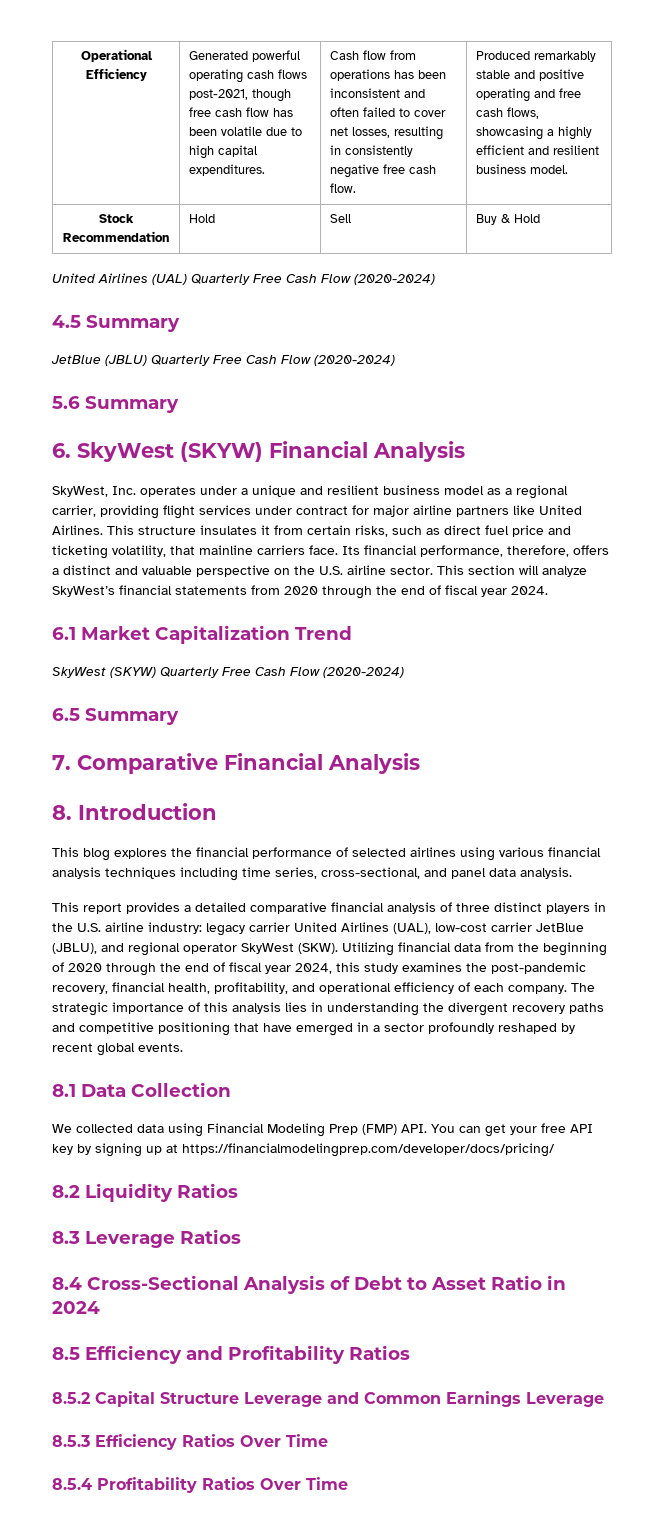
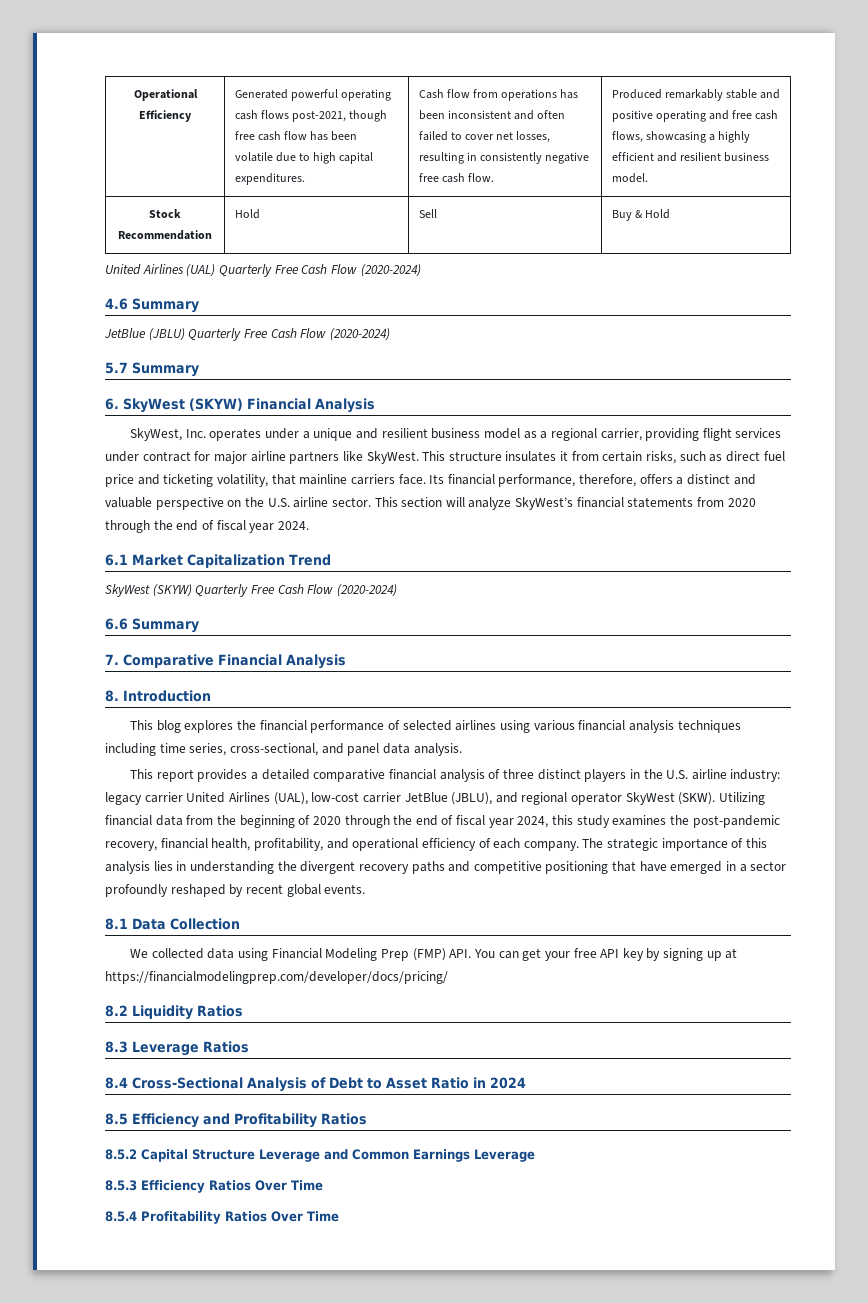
[52,315,81,328] 4.5 -> [105,298,128,310] 4.6
[52,396,80,409] 5.6 -> [105,362,128,374] 5.7
[539,505,582,515] [52,525,103,535] United Airlines. -> [366,451,419,464] SkyWest.
[52,708,80,721] 6.5 -> [105,618,128,630] 6.6

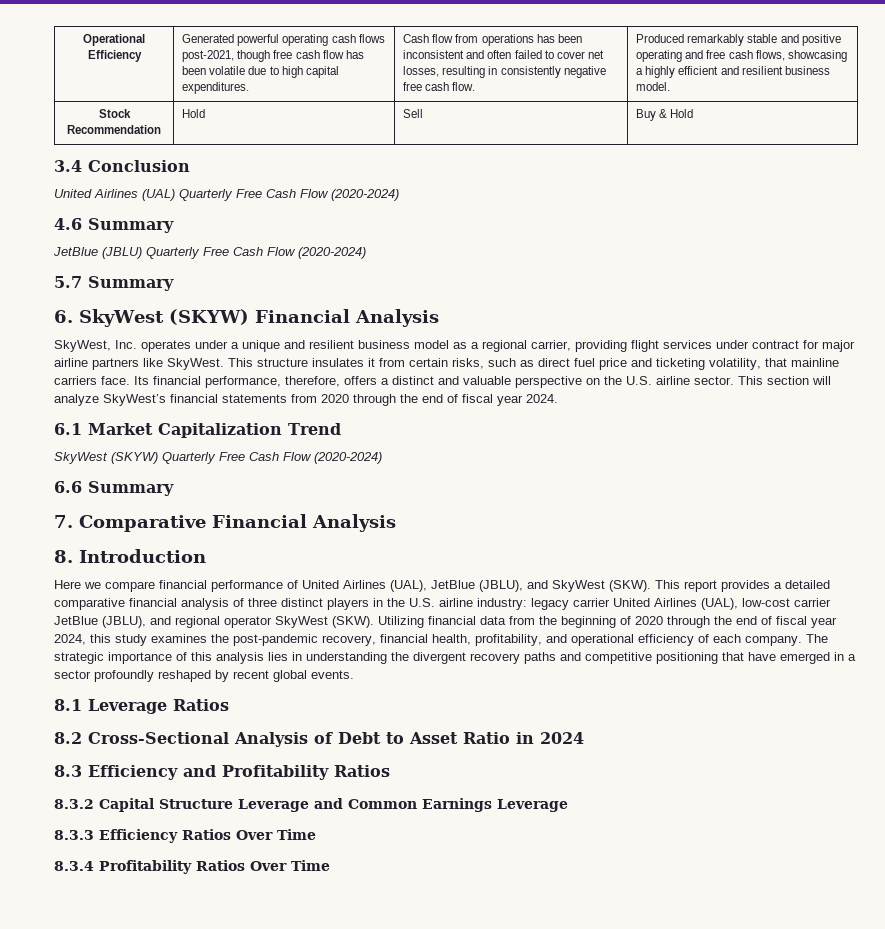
(670, 214) none -> [54,160,190,172] // 3.4 Conclusion
[130,720,741,733] [105,743,462,756] This blog explores the financial performance of selected airlines using various financial analysis techniques including time series, cross-sectional, and panel data analysis. // -> [54,580,651,592] Here we compare financial performance of United Airlines (UAL), JetBlue (JBLU), and SkyWest (SKW).
[132,918,240,930] [130,948,738,961] [105,971,448,984] [105,1005,243,1020] [105,1041,128,1053] Data Collection // We collected data using Financial Modeling Prep (FMP) API. You can get your free API key by signing up at https://financialmodelingprep.com/developer/docs/pricing/ // 8.2 Liquidity Ratios // 8.3 -> (82, 705) none
[105,1077,128,1089] 8.4 -> [54,732,82,744] 8.2
[105,1113,128,1125] 8.5 -> [54,765,82,777] 8.3
[105,1149,137,1160] 8.5.2 -> [54,799,94,809] 8.3.2
[105,1180,137,1191] 8.5.3 -> [54,830,94,840] 8.3.3
[105,1211,137,1222] 8.5.4 -> [54,861,94,871] 8.3.4

